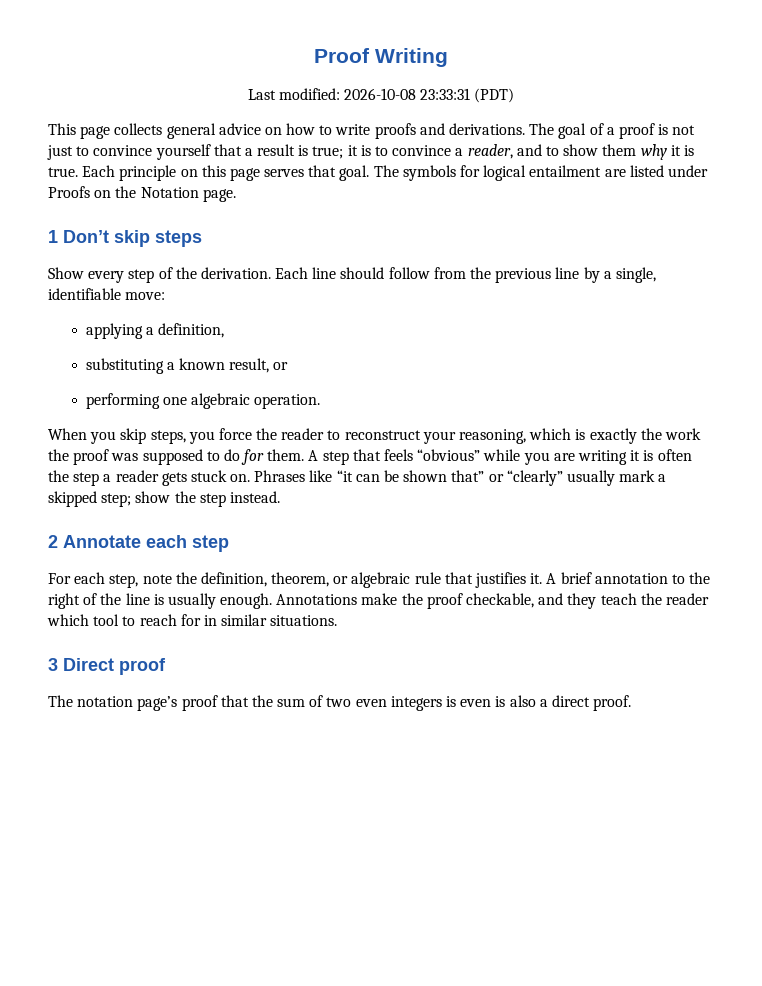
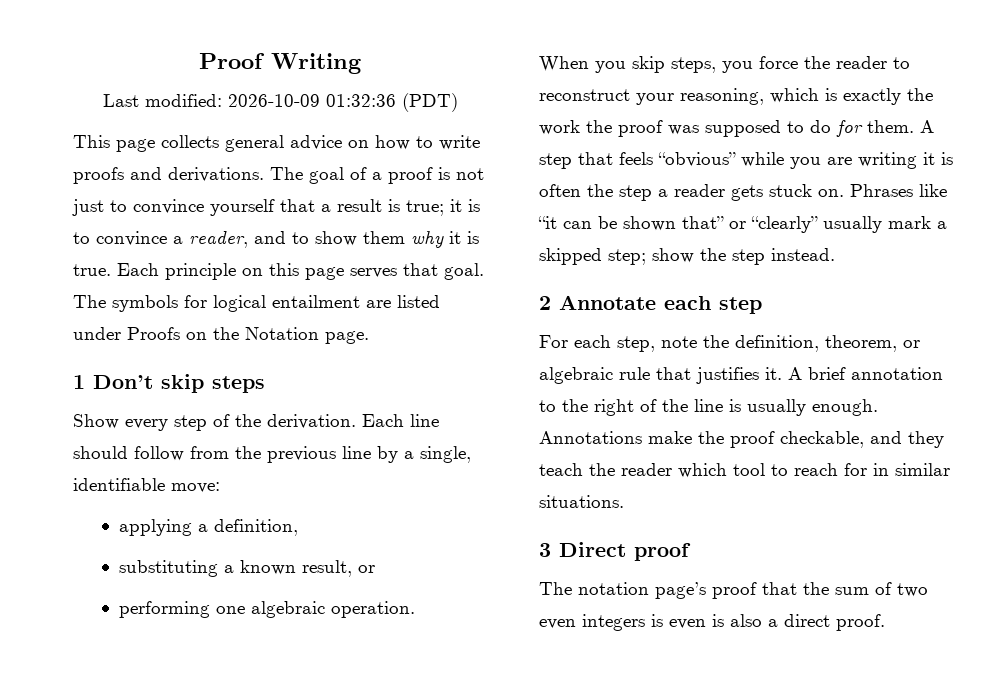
[344,88,471,100] 2026-10-08 23:33:31 -> [227,94,396,107] 2026-10-09 01:32:36

